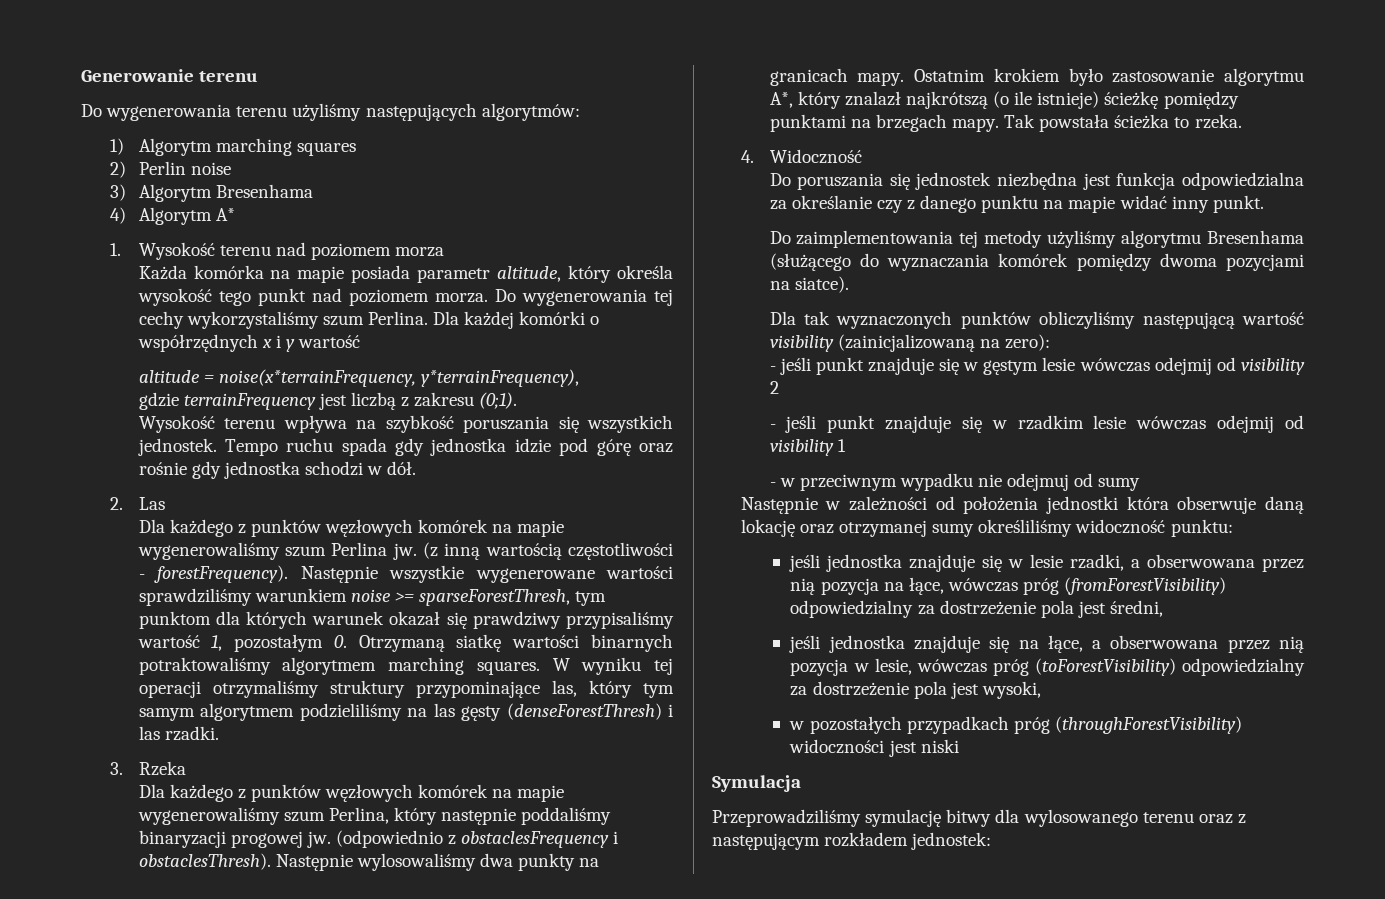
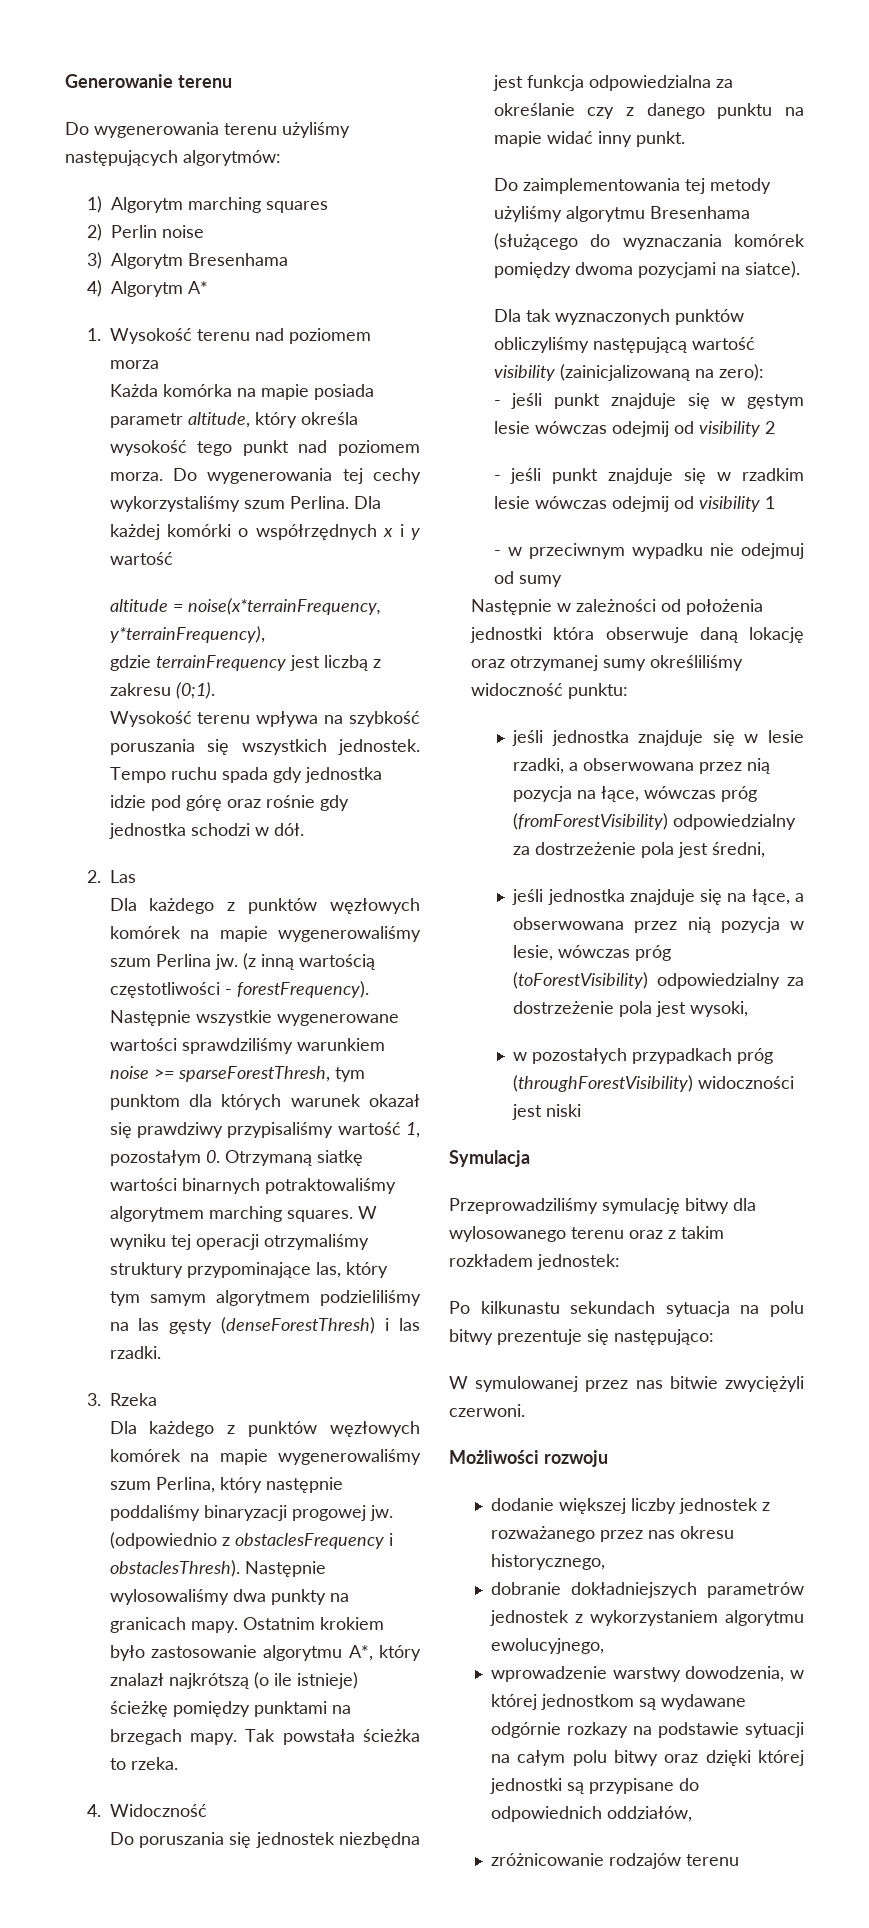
[712,833,820,850] następującym -> [681,1226,724,1239] takim
(992, 841) none -> [449,1301,804,1317] [449,1329,714,1345] [449,1376,804,1392] [449,1404,525,1417] [449,1450,608,1467] [491,1498,771,1514] [491,1526,735,1542] [491,1554,606,1570] [491,1582,804,1598] [490,1610,804,1626] [491,1638,605,1654] [491,1666,804,1682] [491,1694,747,1710] [491,1722,804,1738] [491,1750,804,1766] [490,1778,700,1794] [491,1806,693,1822] [491,1853,740,1869] // Po kilkunastu sekundach sytuacja na polu bitwy prezentuje się następująco: // W symulowanej przez nas bitwie zwyciężyli czerwoni. // Możliwości rozwoju // dodanie większej liczby jednostek z rozważanego przez nas okresu historycznego, // dobranie dokładniejszych parametrów jednostek z wykorzystaniem algorytmu ewolucyjnego, // wprowadzenie warstwy dowodzenia, w której jednostkom są wydawane odgórnie rozkazy na podstawie sytuacji na całym polu bitwy oraz dzięki której jednostki są przypisane do odpowiednich oddziałów, // zróżnicowanie rodzajów terenu

